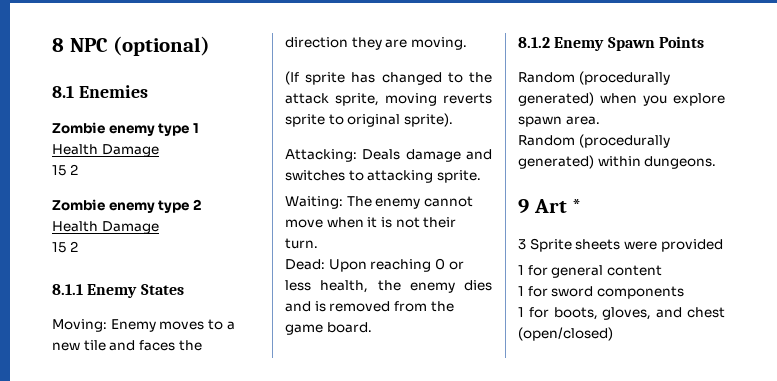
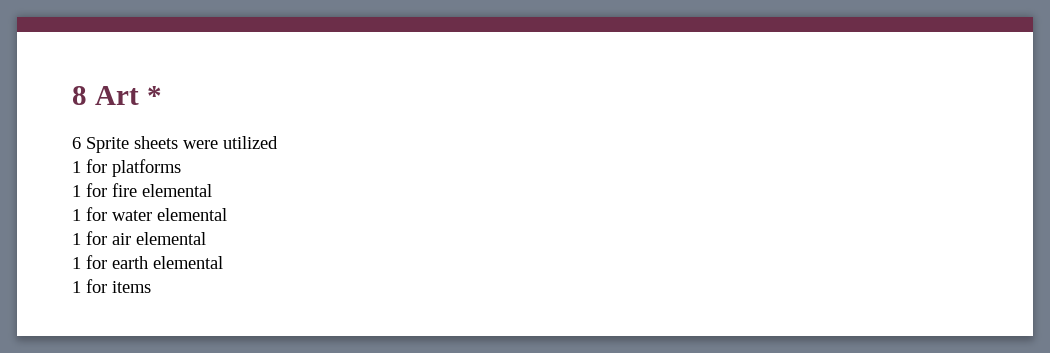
[69,36,211,56] [52,85,148,98] [52,122,199,136] [52,144,159,157] [52,164,78,176] [52,199,202,213] [52,221,159,234] [52,241,78,253] [52,284,184,298] [52,319,235,332] [52,340,202,351] [285,37,467,50] [285,71,492,85] [285,93,492,106] [285,113,453,127] [285,149,492,162] [285,170,481,183] [285,196,473,209] [285,217,457,228] [285,238,318,249] [285,258,464,272] [285,280,492,293] [285,301,454,312] [285,322,372,335] [518,36,704,51] [518,71,670,85] [518,92,725,106] [518,116,600,127] [518,134,670,148] [518,155,717,169] [518,199,529,214] NPC (optional) // 8.1 Enemies // Zombie enemy type 1 // Health Damage // 15 2 // Zombie enemy type 2 // Health Damage // 15 2 // 8.1.1 Enemy States // Moving: Enemy moves to a new tile and faces the direction they are moving. // (If sprite has changed to the attack sprite, moving reverts sprite to original sprite). // Attacking: Deals damage and switches to attacking sprite. // Waiting: The enemy cannot move when it is not their turn. // Dead: Upon reaching 0 or less health, the enemy dies and is removed from the game board. // 8.1.2 Enemy Spawn Points // Random (procedurally generated) when you explore spawn area. // Random (procedurally generated) within dungeons. // 9 -> (87, 95) none
[518,239,526,250] 3 -> [72,137,81,149] 6
[660,239,723,252] [518,265,662,278] [518,286,684,299] [518,307,725,320] [518,327,613,341] provided // 1 for general content // 1 for sword components // 1 for boots, gloves, and chest (open/closed) -> [223,136,278,149] [72,159,181,177] [72,183,212,197] [72,207,227,221] [72,231,206,245] [72,255,223,269] [72,279,151,293] utilized // 1 for platforms // 1 for fire elemental // 1 for water elemental // 1 for air elemental // 1 for earth elemental // 1 for items

